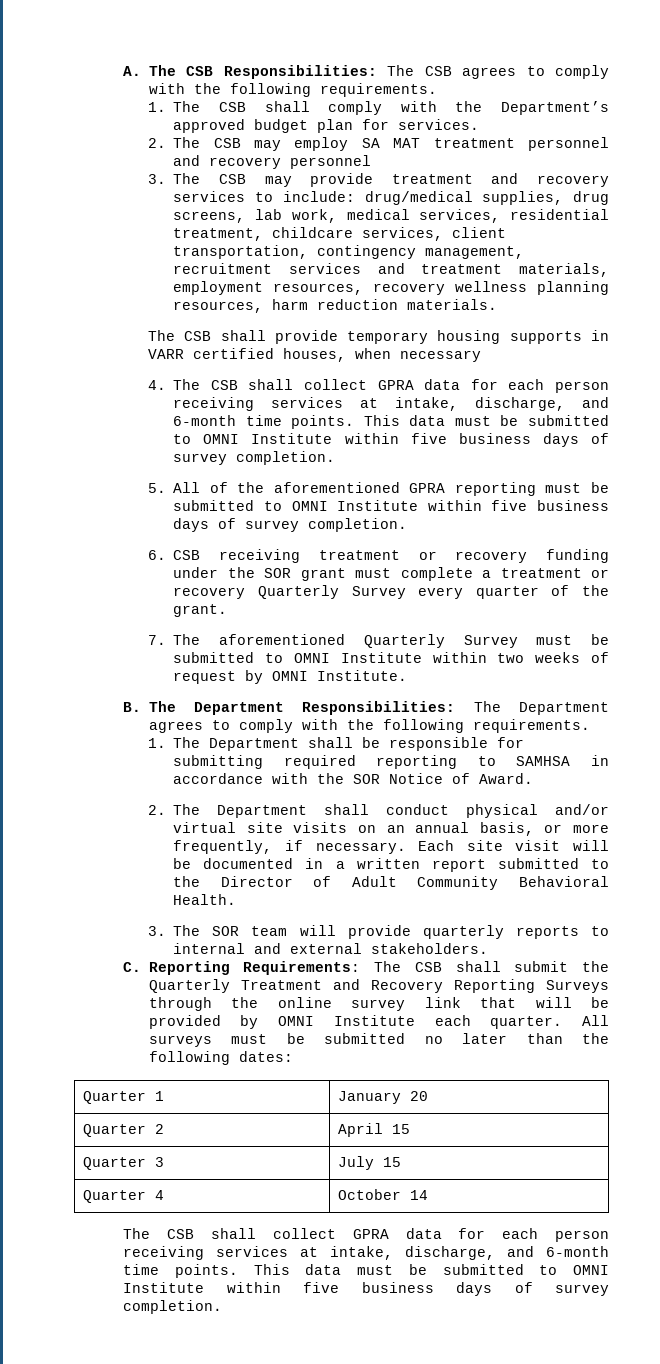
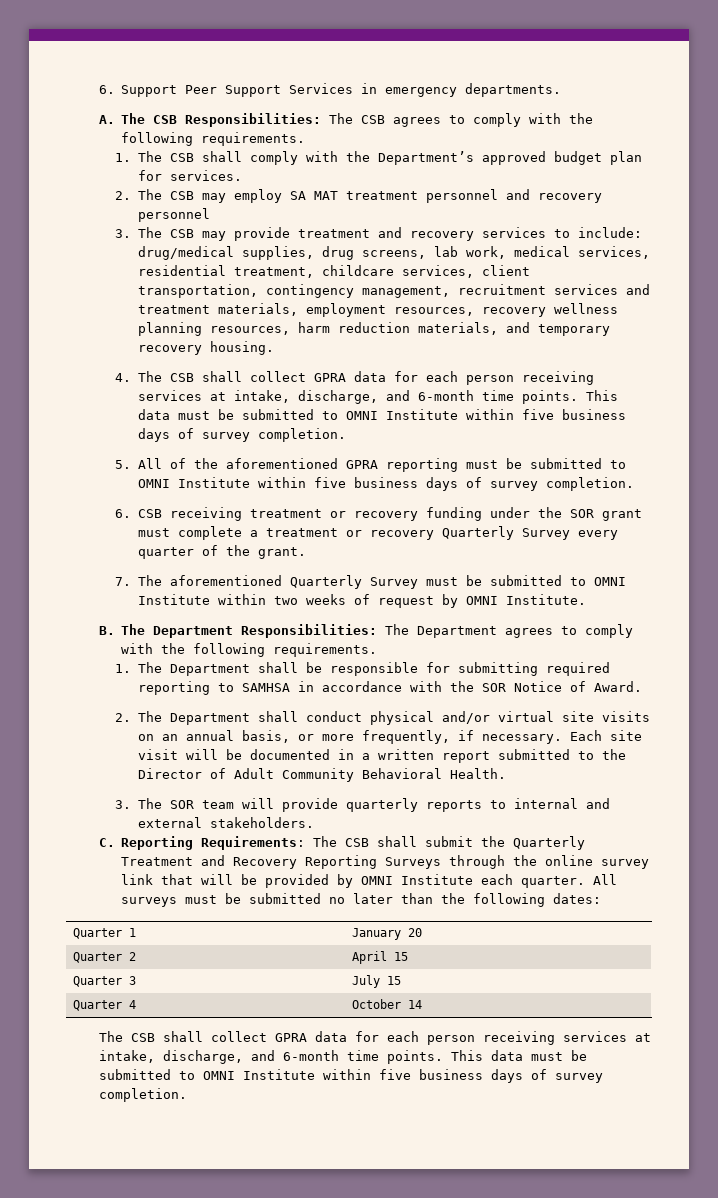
(123, 71) none -> [98,83,562,97] 6. Support Peer Support Services in emergency departments. //
[407,299,498,310] [148,330,609,344] [148,348,482,362] materials. // The CSB shall provide temporary housing supports in VARR certified houses, when necessary -> [417,322,610,336] [137,341,274,355] materials, and temporary recovery housing.

